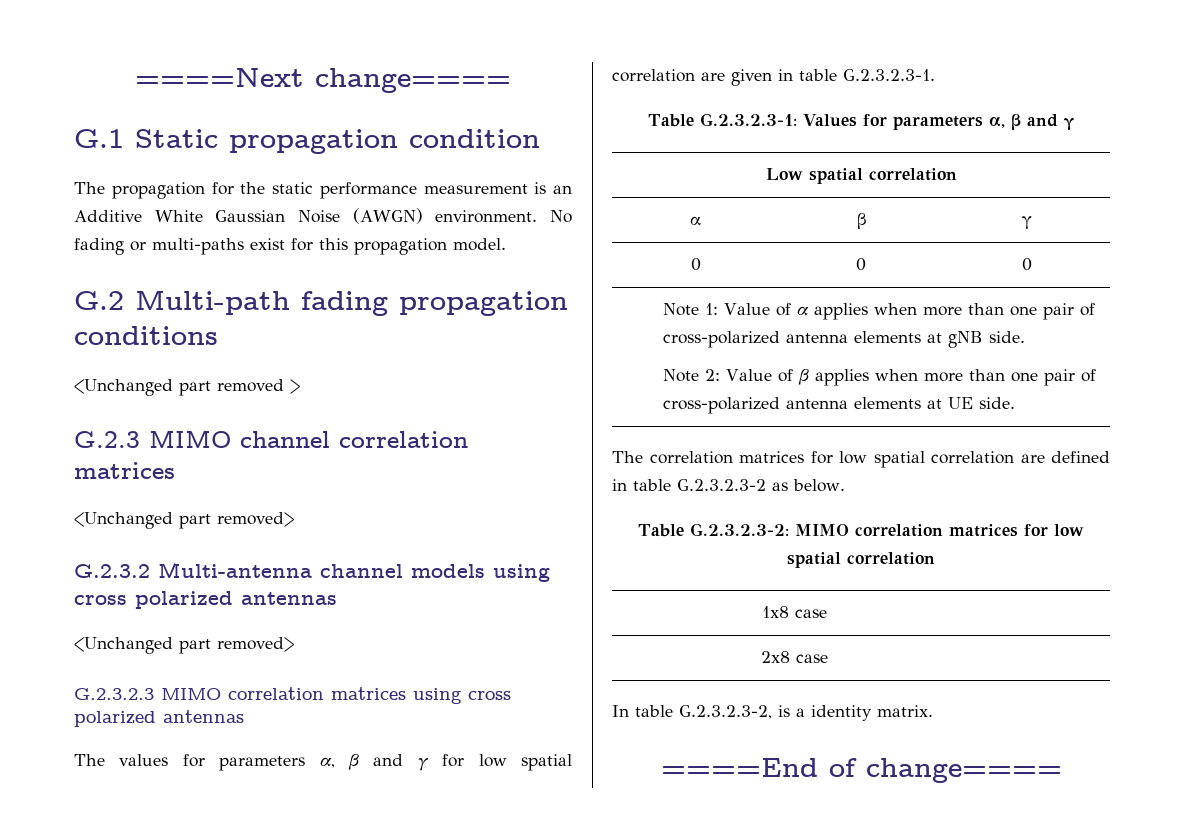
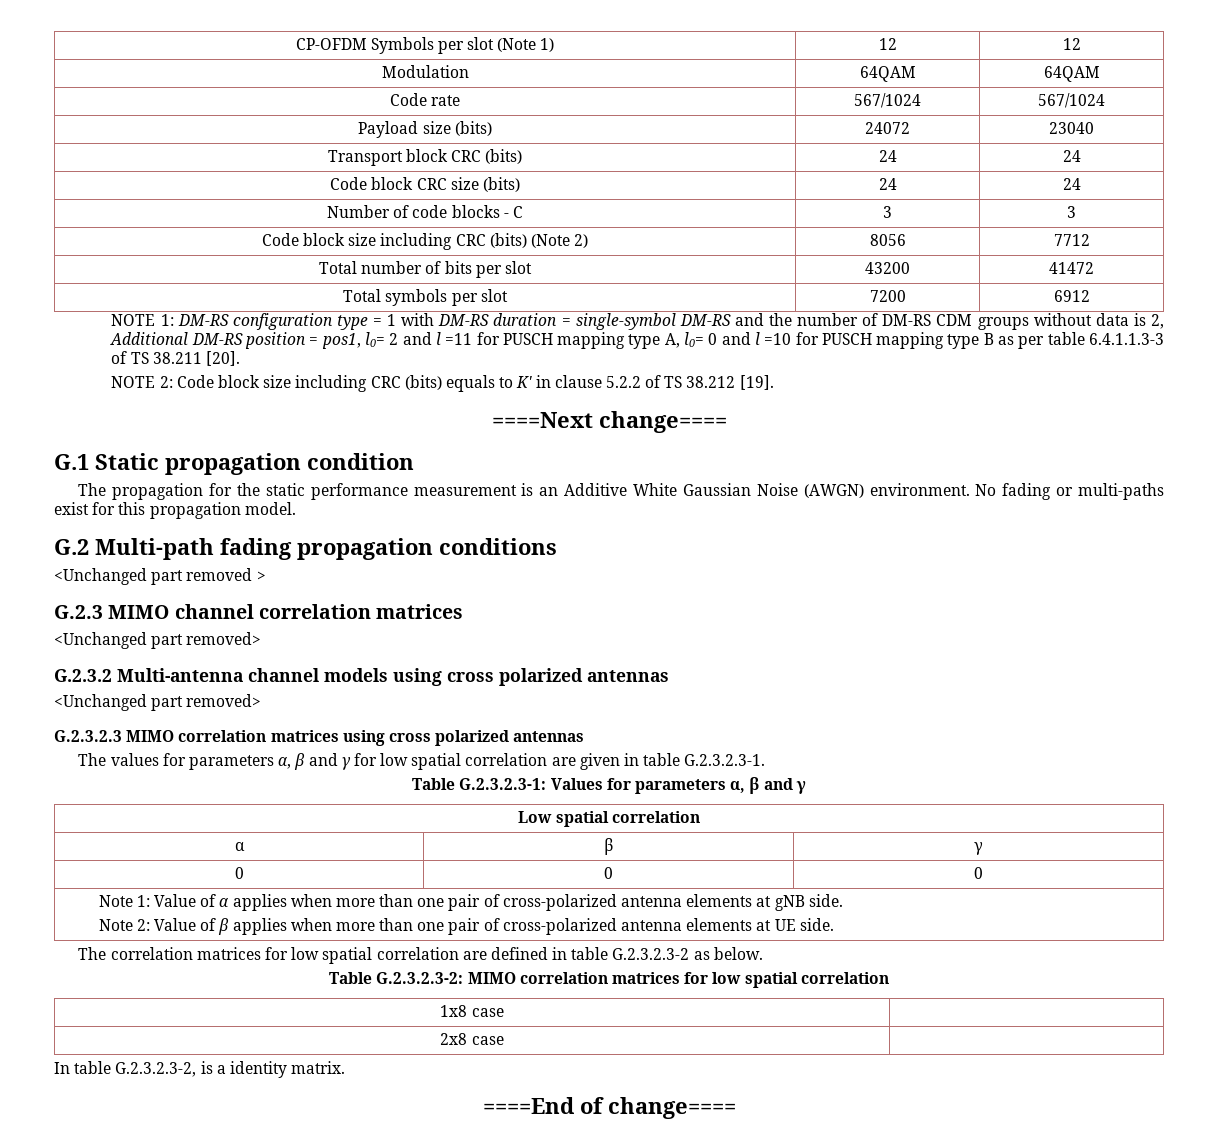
(135, 77) none -> [295,37,555,54] [878,38,897,50] [1062,38,1081,50] [381,65,469,78] [859,66,916,82] [1043,66,1100,82] [389,93,461,106] [854,93,921,108] [1038,93,1105,108] [358,121,492,138] [865,122,910,134] [1049,122,1094,134] [327,149,523,166] [878,150,897,162] [1062,150,1081,162] [330,177,520,192] [878,178,897,190] [1062,178,1081,190] [327,205,523,218] [883,206,892,218] [1067,206,1076,218] [261,233,589,250] [869,234,906,246] [1053,234,1090,246] [319,261,532,278] [865,262,910,274] [1049,262,1094,274] [343,289,508,306] [869,290,906,302] [1053,290,1090,302] [111,313,1164,330] [110,332,1164,349] [111,351,241,366] [111,375,774,392] CP-OFDM Symbols per slot (Note 1) | 12 | 12 // Modulation | 64QAM | 64QAM // Code rate | 567/1024 | 567/1024 // Payload size (bits) | 24072 | 23040 // Transport block CRC (bits) | 24 | 24 // Code block CRC size (bits) | 24 | 24 // Number of code blocks - C | 3 | 3 // Code block size including CRC (bits) (Note 2) | 8056 | 7712 // Total number of bits per slot | 43200 | 41472 // Total symbols per slot | 7200 | 6912 // NOTE 1: DM-RS configuration type = 1 with DM-RS duration = single-symbol DM-RS and the number of DM-RS CDM groups without data is 2, Additional DM-RS position = pos1, l0= 2 and l =11 for PUSCH mapping type A, l0= 0 and l =10 for PUSCH mapping type B as per table 6.4.1.1.3-3 of TS 38.211 [20]. // NOTE 2: Code block size including CRC (bits) equals to K' in clause 5.2.2 of TS 38.212 [19]. //

